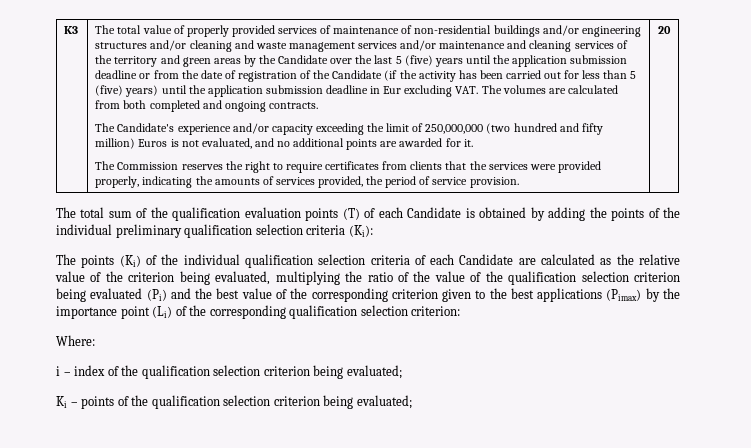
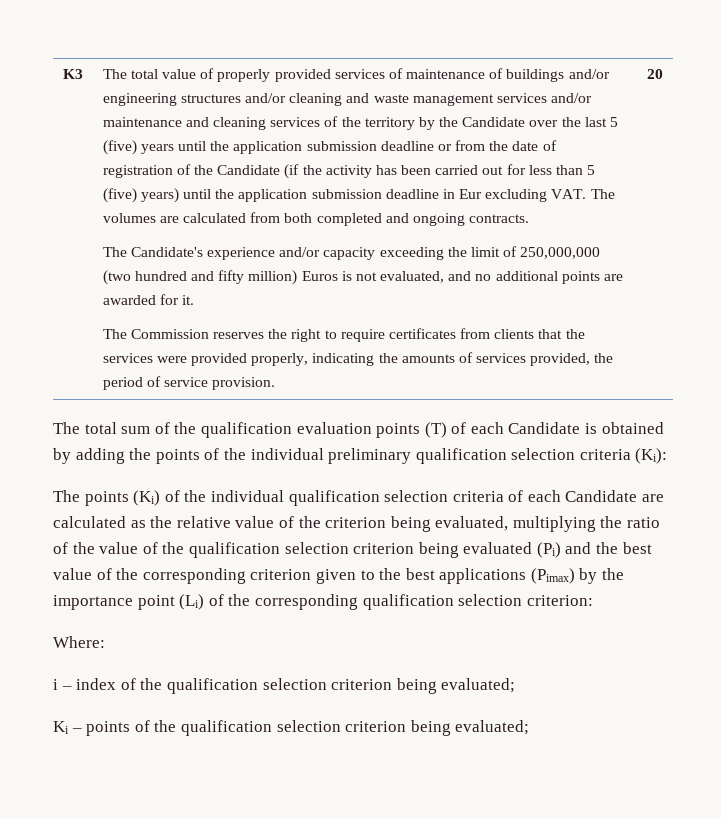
[414,25,492,34] non-residential -> (504, 73) none
[160,55,241,67] and green areas -> (415, 123) none

